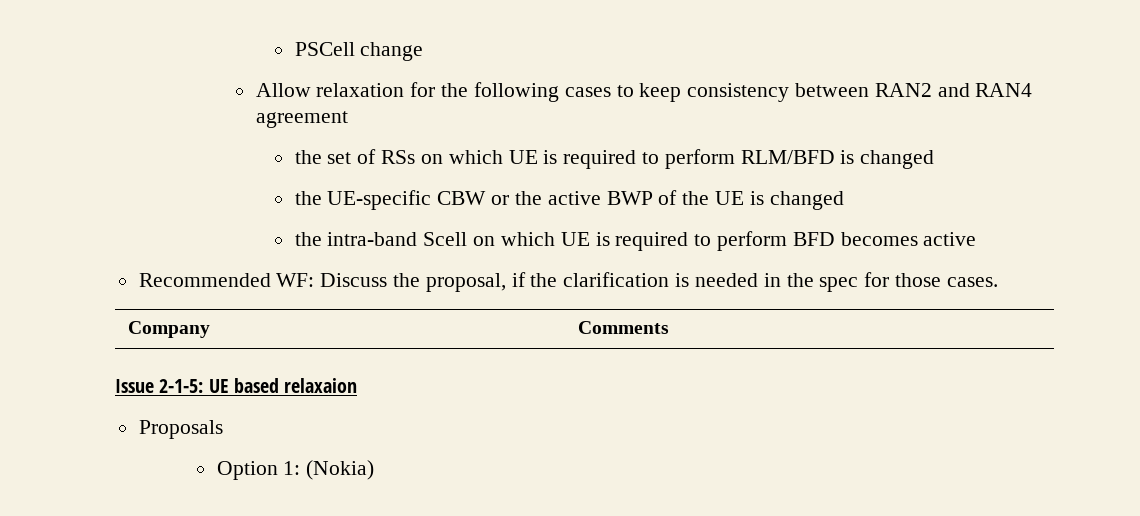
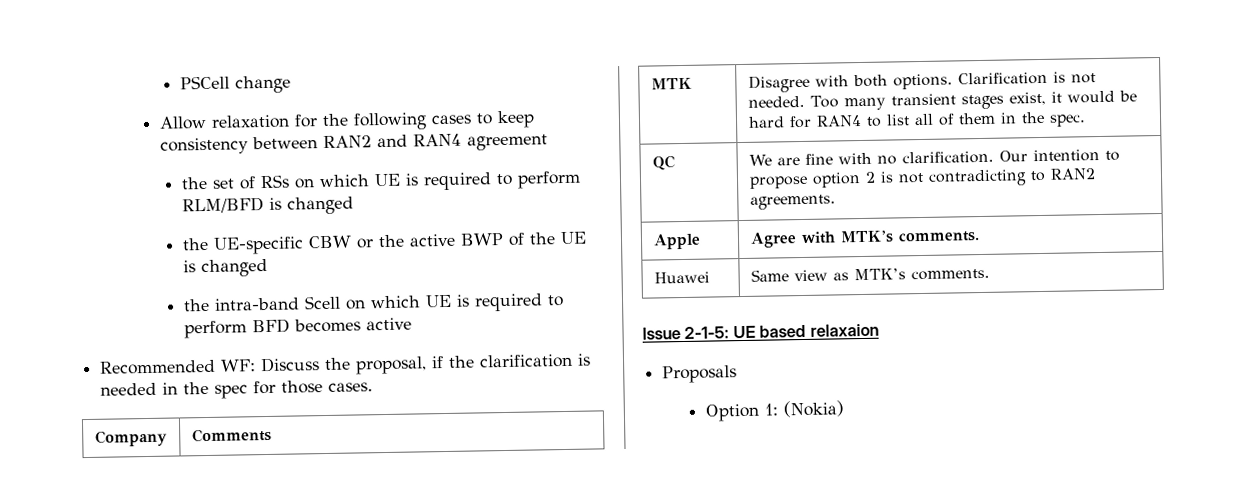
(669, 327) none -> [650,77,692,90] [747,71,1096,93] [747,90,1138,111] [747,111,1086,129] [651,155,675,171] [748,148,1121,166] [748,168,1096,189] [749,194,836,210] [652,233,701,250] [749,230,980,248] [653,271,710,284] [750,268,990,282] // MTK | Disagree with both options. Clarification is not needed. Too many transient stages exist, it would be hard for RAN4 to list all of them in the spec. // QC | We are fine with no clarification. Our intention to propose option 2 is not contradicting to RAN2 agreements. // Apple | Agree with MTK’s comments. // Huawei | Same view as MTK’s comments.

